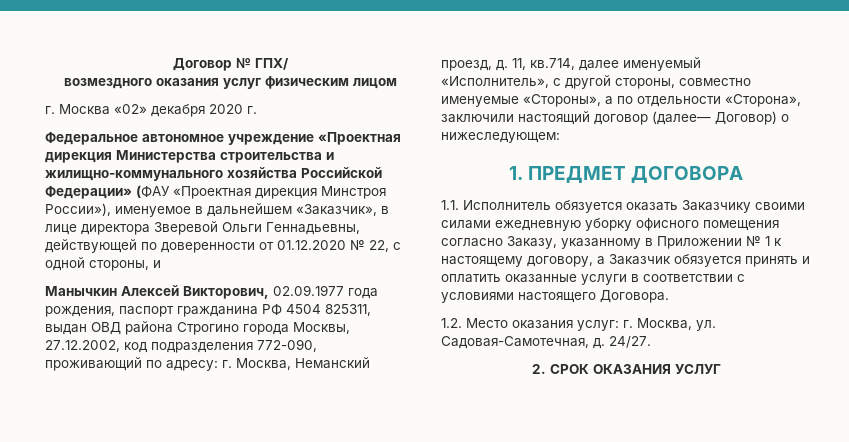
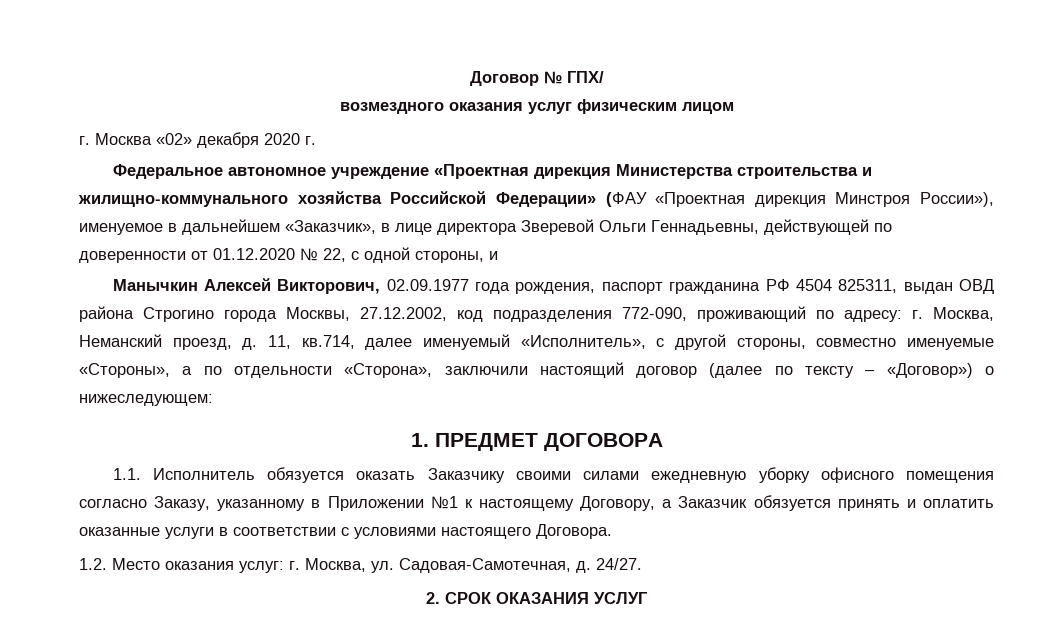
[652,111,777,125] (далее— Договор) -> [709,363,973,378] (далее по тексту – «Договор»)
[746,236,770,246] № 1 -> [430,496,458,509] №1
[527,256,593,267] договору, -> [580,496,656,511] Договору,

